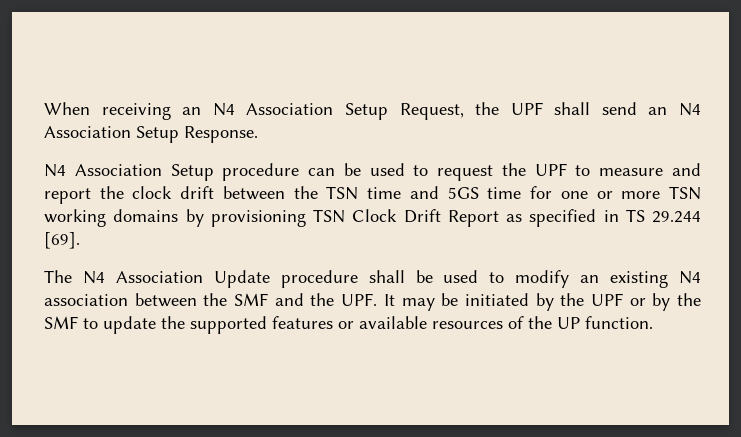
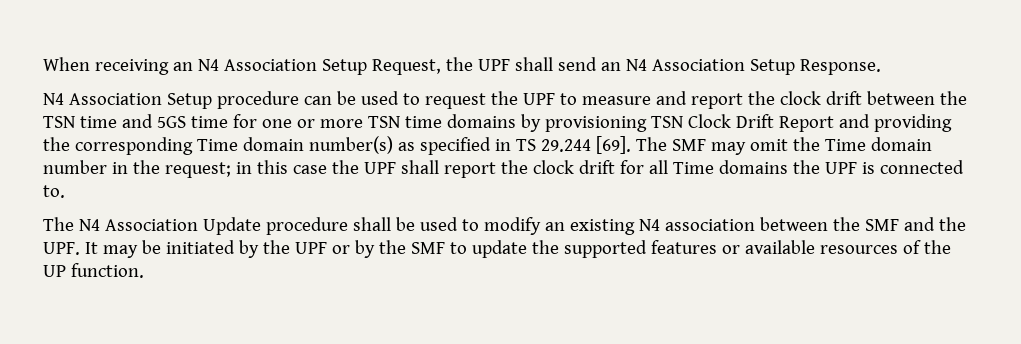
[44,209,106,227] working -> [404,116,442,128] time
(499, 218) none -> [838,114,952,132] [43,136,393,155] and providing the corresponding Time domain number(s)
(80, 240) none -> [635,137,932,155] [43,160,964,178] [43,185,65,198] The SMF may omit the Time domain number in the request; in this case the UPF shall report the clock drift for all Time domains the UPF is connected to.

